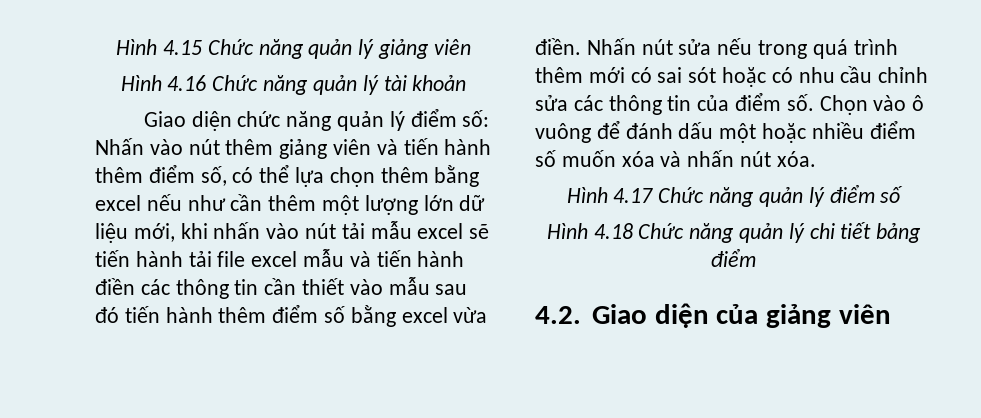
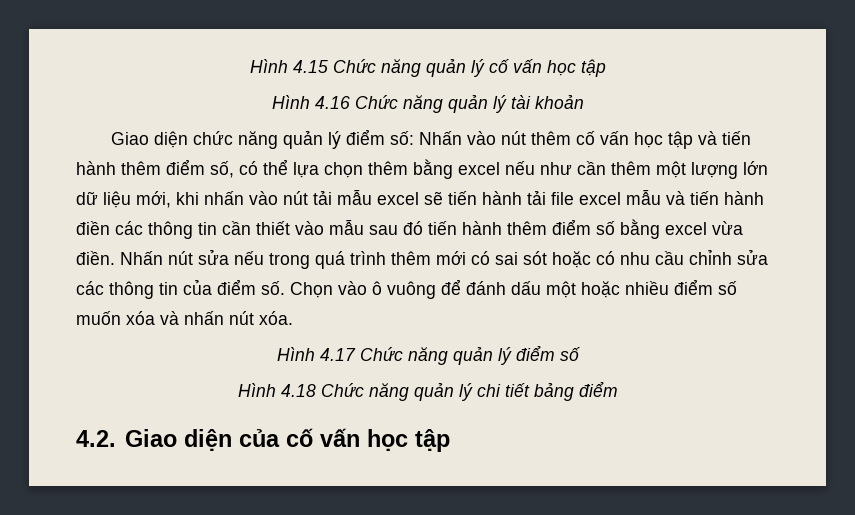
[378,39,471,59] giảng viên -> [488,59,606,77] cố vấn học tập
[279,139,372,159] giảng viên -> [575,131,693,149] cố vấn học tập
[766,304,892,328] giảng viên -> [285,428,450,452] cố vấn học tập

